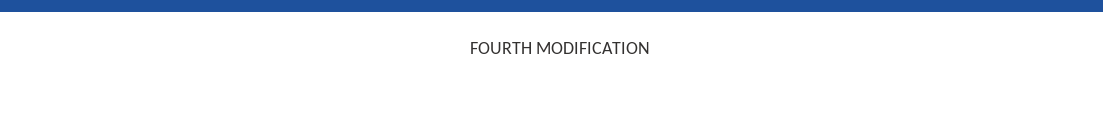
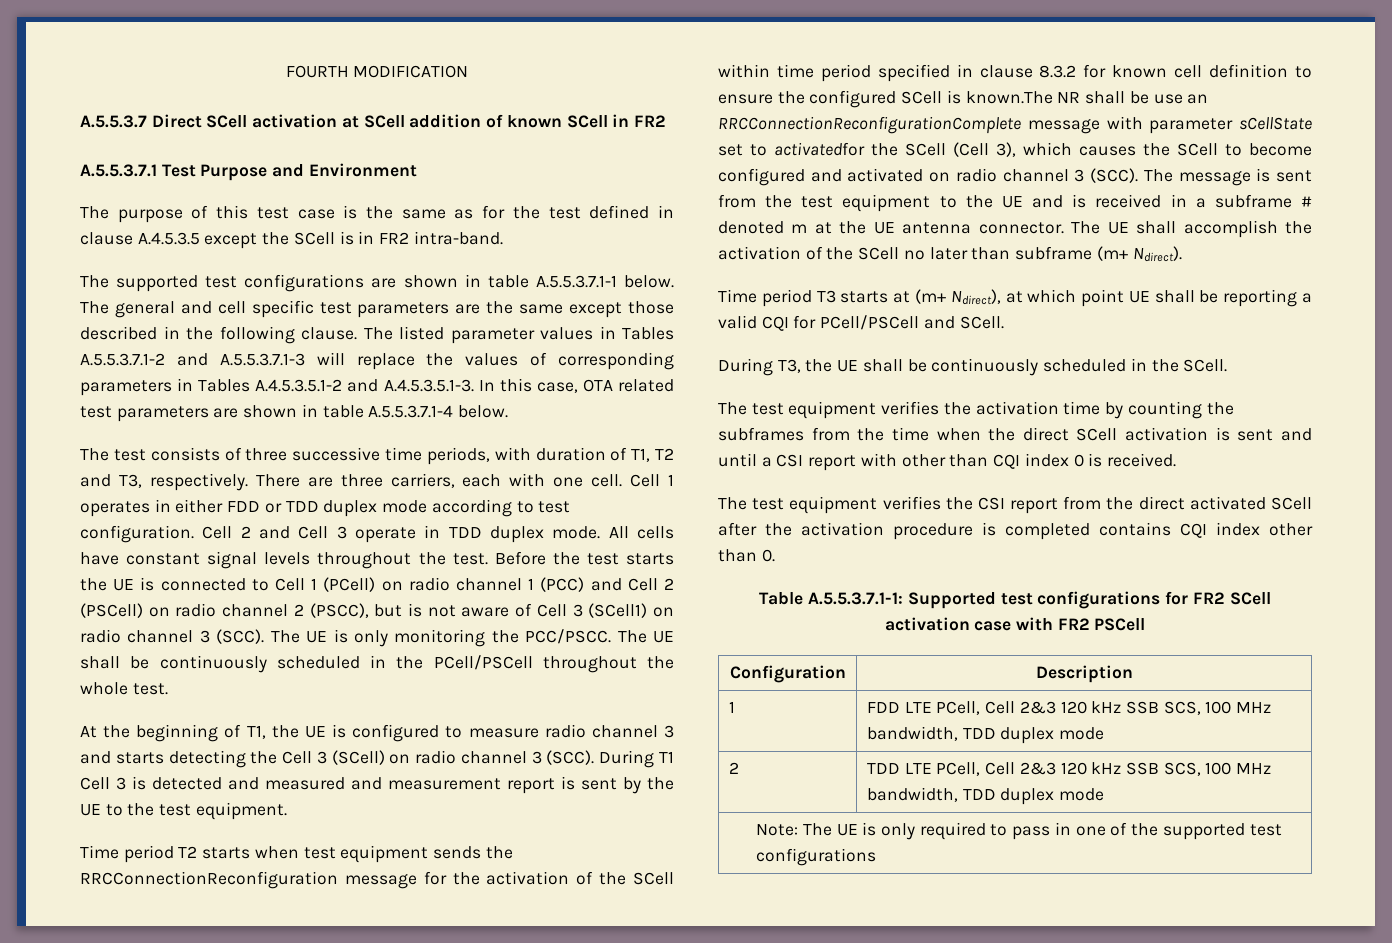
(651, 48) none -> [80,114,666,128] [80,163,417,181] [80,205,675,223] [80,231,503,249] [80,274,674,292] [80,300,675,318] [80,326,674,344] [80,352,674,370] [80,378,675,396] [80,404,509,422] [80,447,675,465] [80,473,674,491] [80,499,571,517] [80,525,674,543] [80,551,675,569] [80,577,674,592] [80,603,675,618] [80,629,674,647] [80,655,674,673] [80,682,168,695] [80,724,674,742] [80,750,674,768] [80,776,674,794] [80,802,287,820] [80,845,513,863] [80,871,674,889] [718,64,1312,82] [718,90,1209,108] [718,116,1312,134] [718,142,1312,157] [718,168,1312,186] [718,194,1312,212] [718,220,1312,238] [718,246,1182,262] [718,289,1312,307] [718,315,1004,331] [718,358,1228,376] [718,401,1234,419] [718,427,1312,441] [718,453,1176,471] [718,496,1312,514] [718,522,1313,540] [718,549,775,562] [759,591,1271,609] [884,617,1146,631] [729,665,846,683] [1035,665,1133,683] [728,701,735,713] [866,701,1272,715] [866,726,1105,744] [728,762,739,774] [866,762,1272,776] [866,787,1105,805] [756,822,1282,840] [756,848,877,866] // A.5.5.3.7 Direct SCell activation at SCell addition of known SCell in FR2 // A.5.5.3.7.1 Test Purpose and Environment // The purpose of this test case is the same as for the test defined in clause A.4.5.3.5 except the SCell is in FR2 intra-band. // The supported test configurations are shown in table A.5.5.3.7.1-1 below. The general and cell specific test parameters are the same except those described in the following clause. The listed parameter values in Tables A.5.5.3.7.1-2 and A.5.5.3.7.1-3 will replace the values of corresponding parameters in Tables A.4.5.3.5.1-2 and A.4.5.3.5.1-3. In this case, OTA related test parameters are shown in table A.5.5.3.7.1-4 below. // The test consists of three successive time periods, with duration of T1, T2 and T3, respectively. There are three carriers, each with one cell. Cell 1 operates in either FDD or TDD duplex mode according to test configuration. Cell 2 and Cell 3 operate in TDD duplex mode. All cells have constant signal levels throughout the test. Before the test starts the UE is connected to Cell 1 (PCell) on radio channel 1 (PCC) and Cell 2 (PSCell) on radio channel 2 (PSCC), but is not aware of Cell 3 (SCell1) on radio channel 3 (SCC). The UE is only monitoring the PCC/PSCC. The UE shall be continuously scheduled in the PCell/PSCell throughout the whole test. // At the beginning of T1, the UE is configured to measure radio channel 3 and starts detecting the Cell 3 (SCell) on radio channel 3 (SCC). During T1 Cell 3 is detected and measured and measurement report is sent by the UE to the test equipment. // Time period T2 starts when test equipment sends the RRCConnectionReconfiguration message for the activation of the SCell within time period specified in clause 8.3.2 for known cell definition to ensure the configured SCell is known.The NR shall be use an RRCConnectionReconfigurationComplete message with parameter sCellState set to activatedfor the SCell (Cell 3), which causes the SCell to become configured and activated on radio channel 3 (SCC). The message is sent from the test equipment to the UE and is received in a subframe # denoted m at the UE antenna connector. The UE shall accomplish the activation of the SCell no later than subframe (m+ Ndirect). // Time period T3 starts at (m+ Ndirect), at which point UE shall be reporting a valid CQI for PCell/PSCell and SCell. // During T3, the UE shall be continuously scheduled in the SCell. // The test equipment verifies the activation time by counting the subframes from the time when the direct SCell activation is sent and until a CSI report with other than CQI index 0 is received. // The test equipment verifies the CSI report from the direct activated SCell after the activation procedure is completed contains CQI index other than 0. // Table A.5.5.3.7.1-1: Supported test configurations for FR2 SCell activation case with FR2 PSCell // Configuration | Description // 1 | FDD LTE PCell, Cell 2&3 120 kHz SSB SCS, 100 MHz bandwidth, TDD duplex mode // 2 | TDD LTE PCell, Cell 2&3 120 kHz SSB SCS, 100 MHz bandwidth, TDD duplex mode // Note: The UE is only required to pass in one of the supported test configurations

